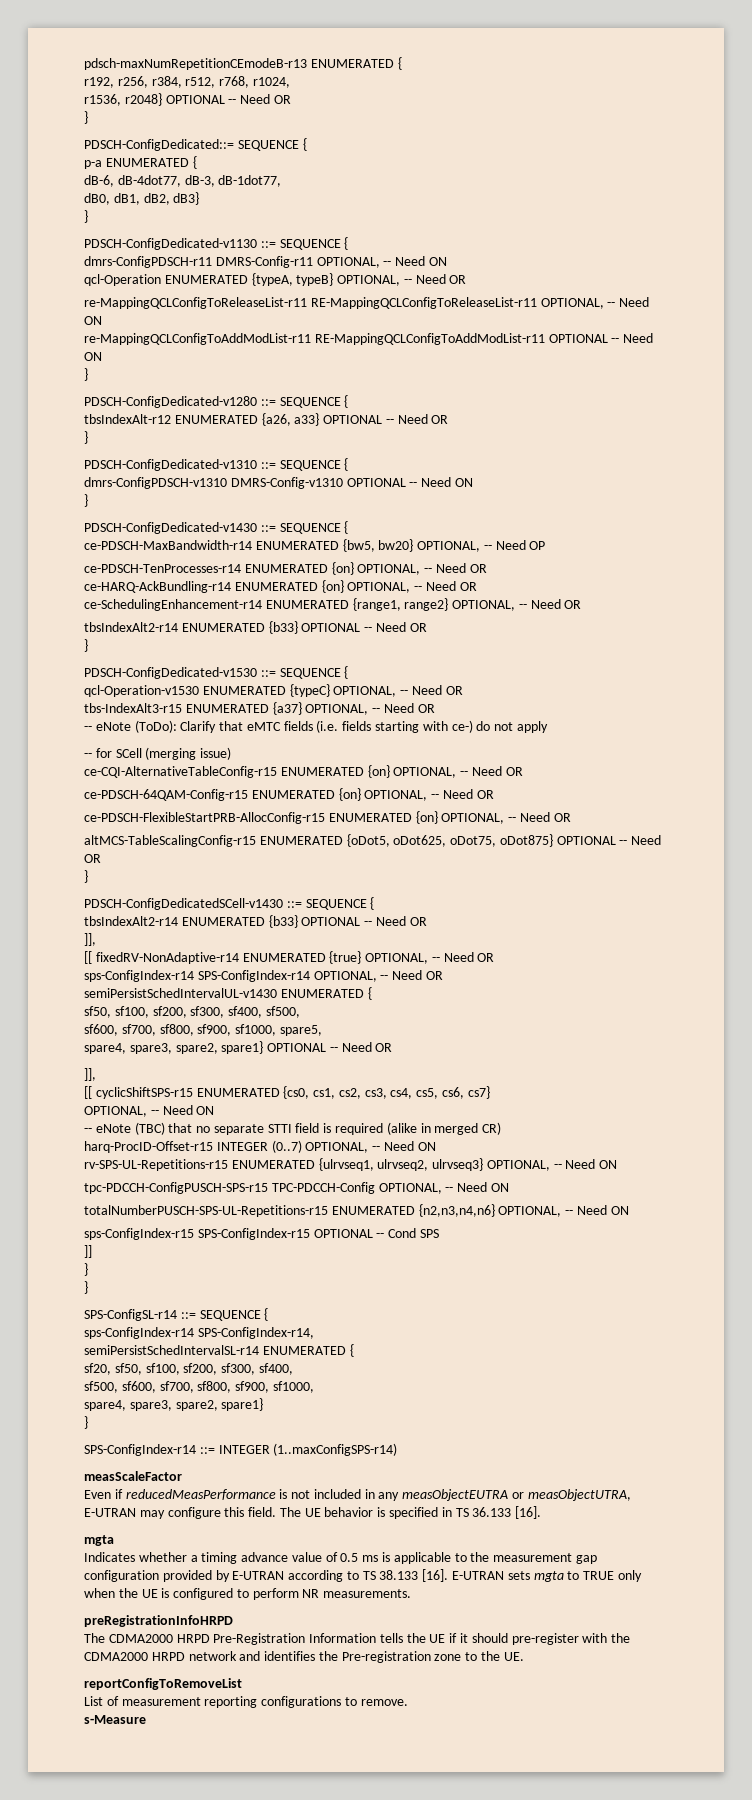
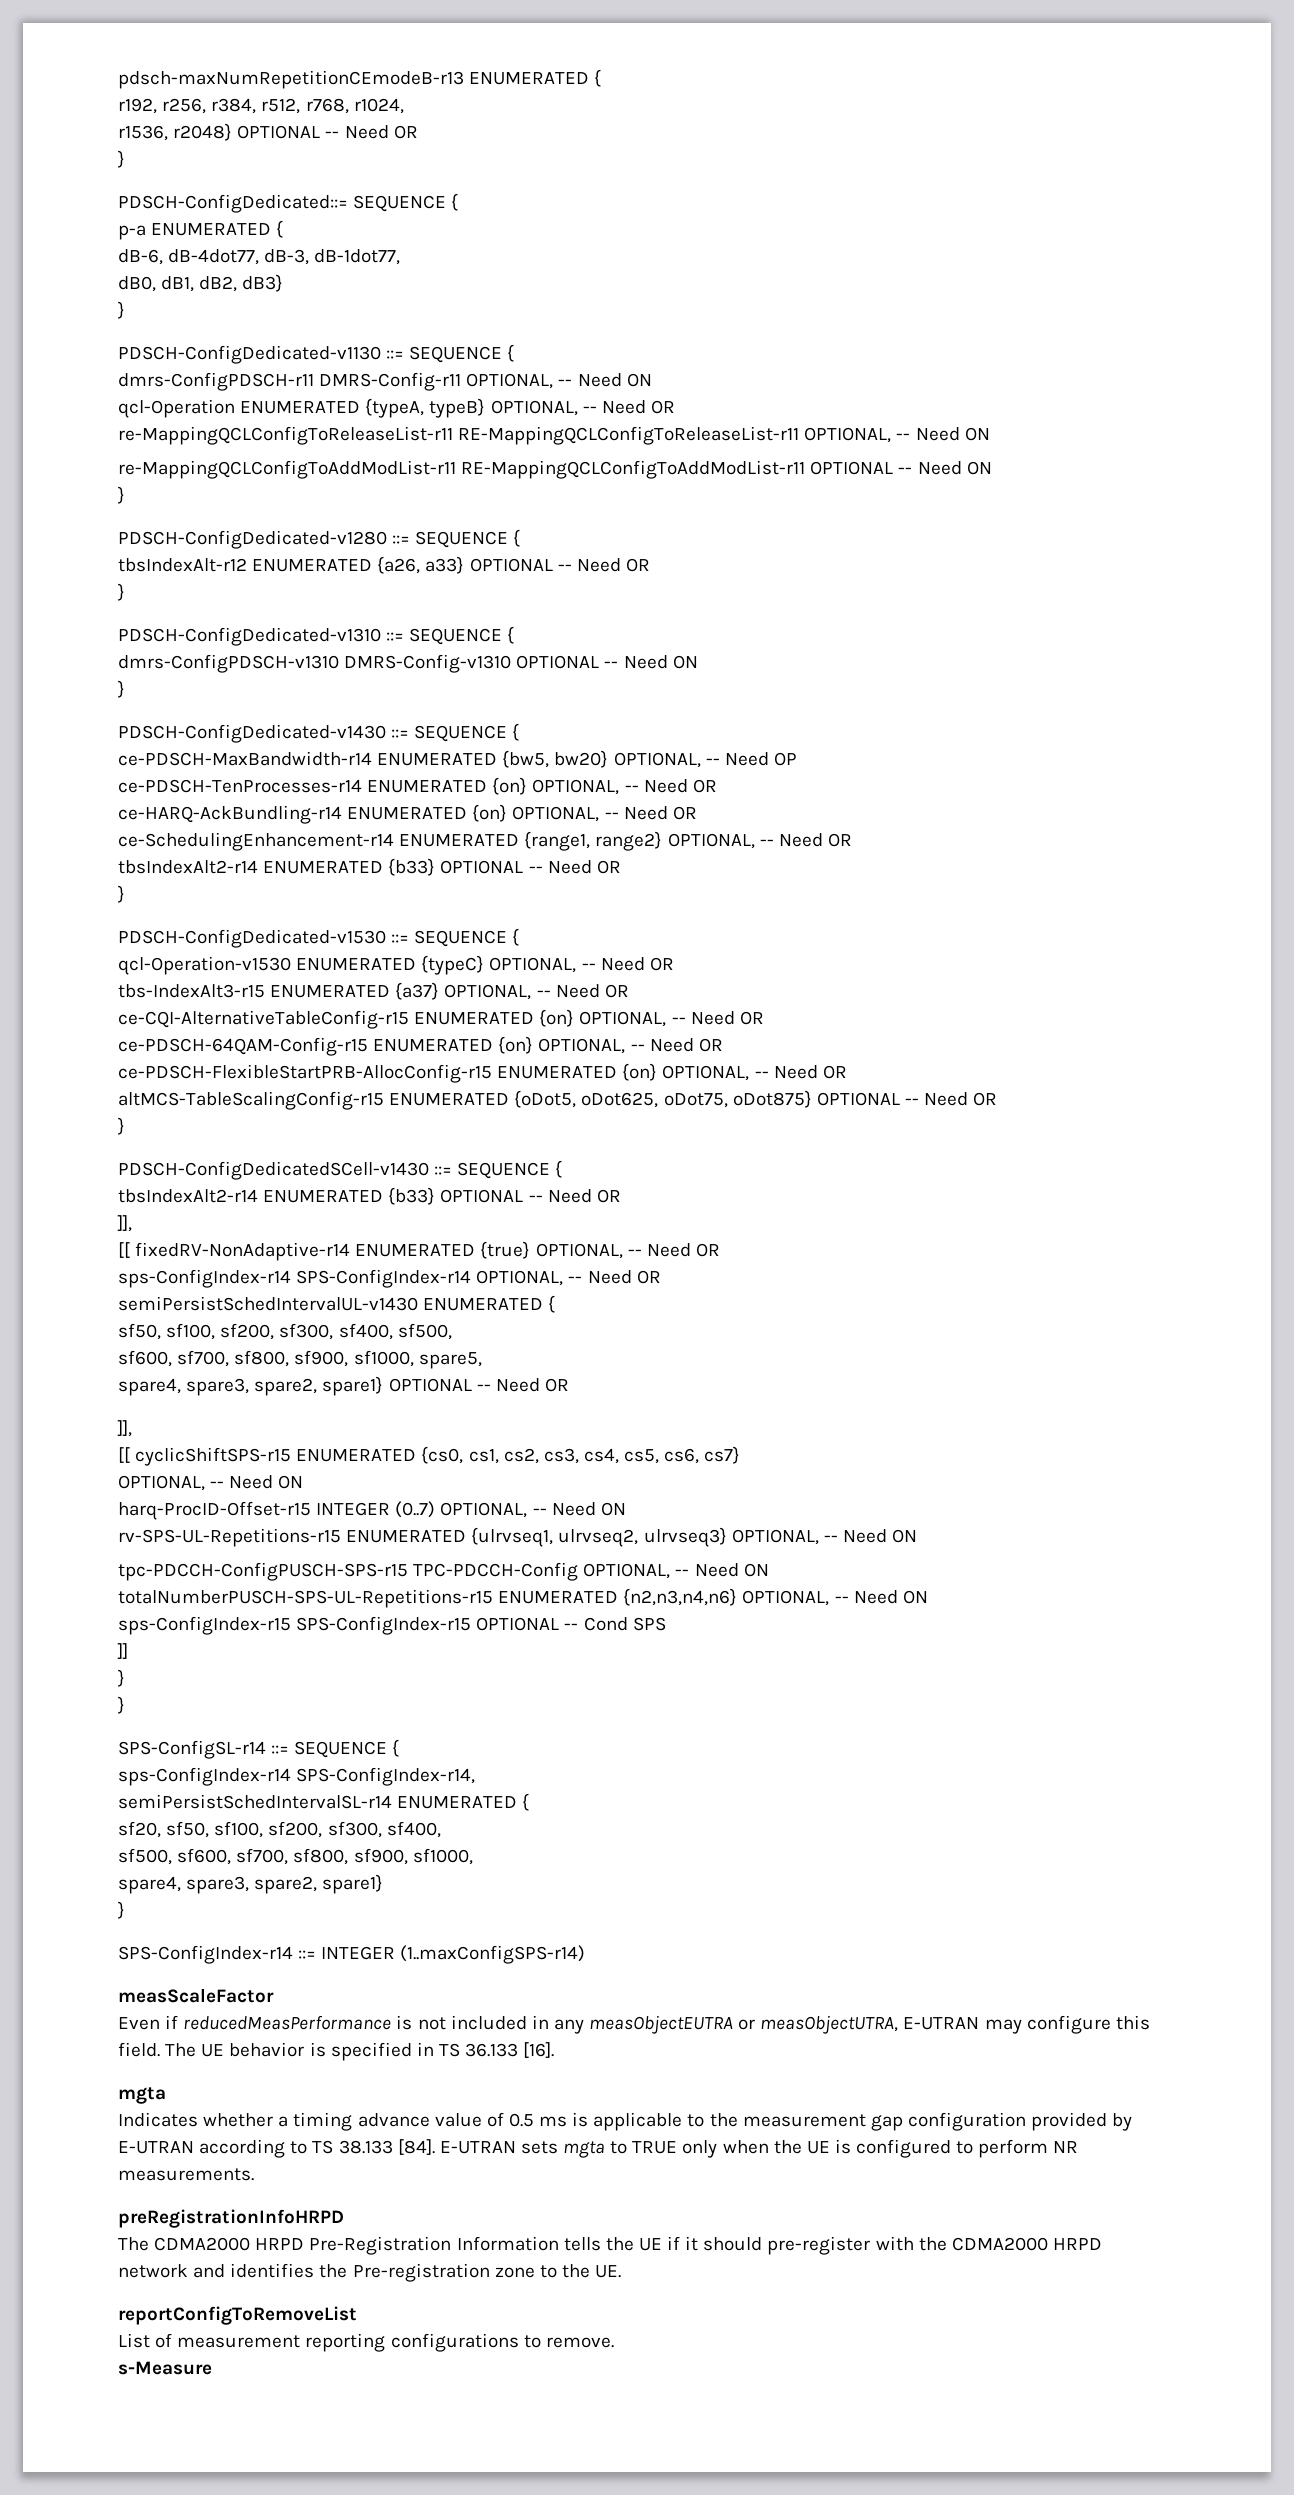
[84,720,548,733] [84,747,232,760] // -- eNote (ToDo): Clarify that eMTC fields (i.e. fields starting with ce-) do not apply // -- for SCell (merging issue) -> (629, 991) none
[84,1122,502,1135] // -- eNote (TBC) that no separate STTI field is required (alike in merged CR) -> (304, 1482) none
[422,1569,449,1582] [16]. -> [397,2139,435,2155] [84].

